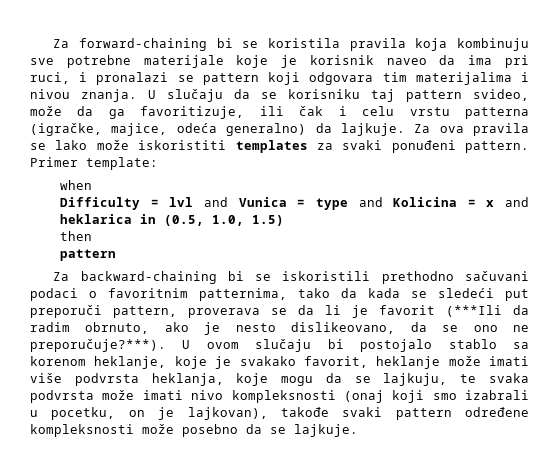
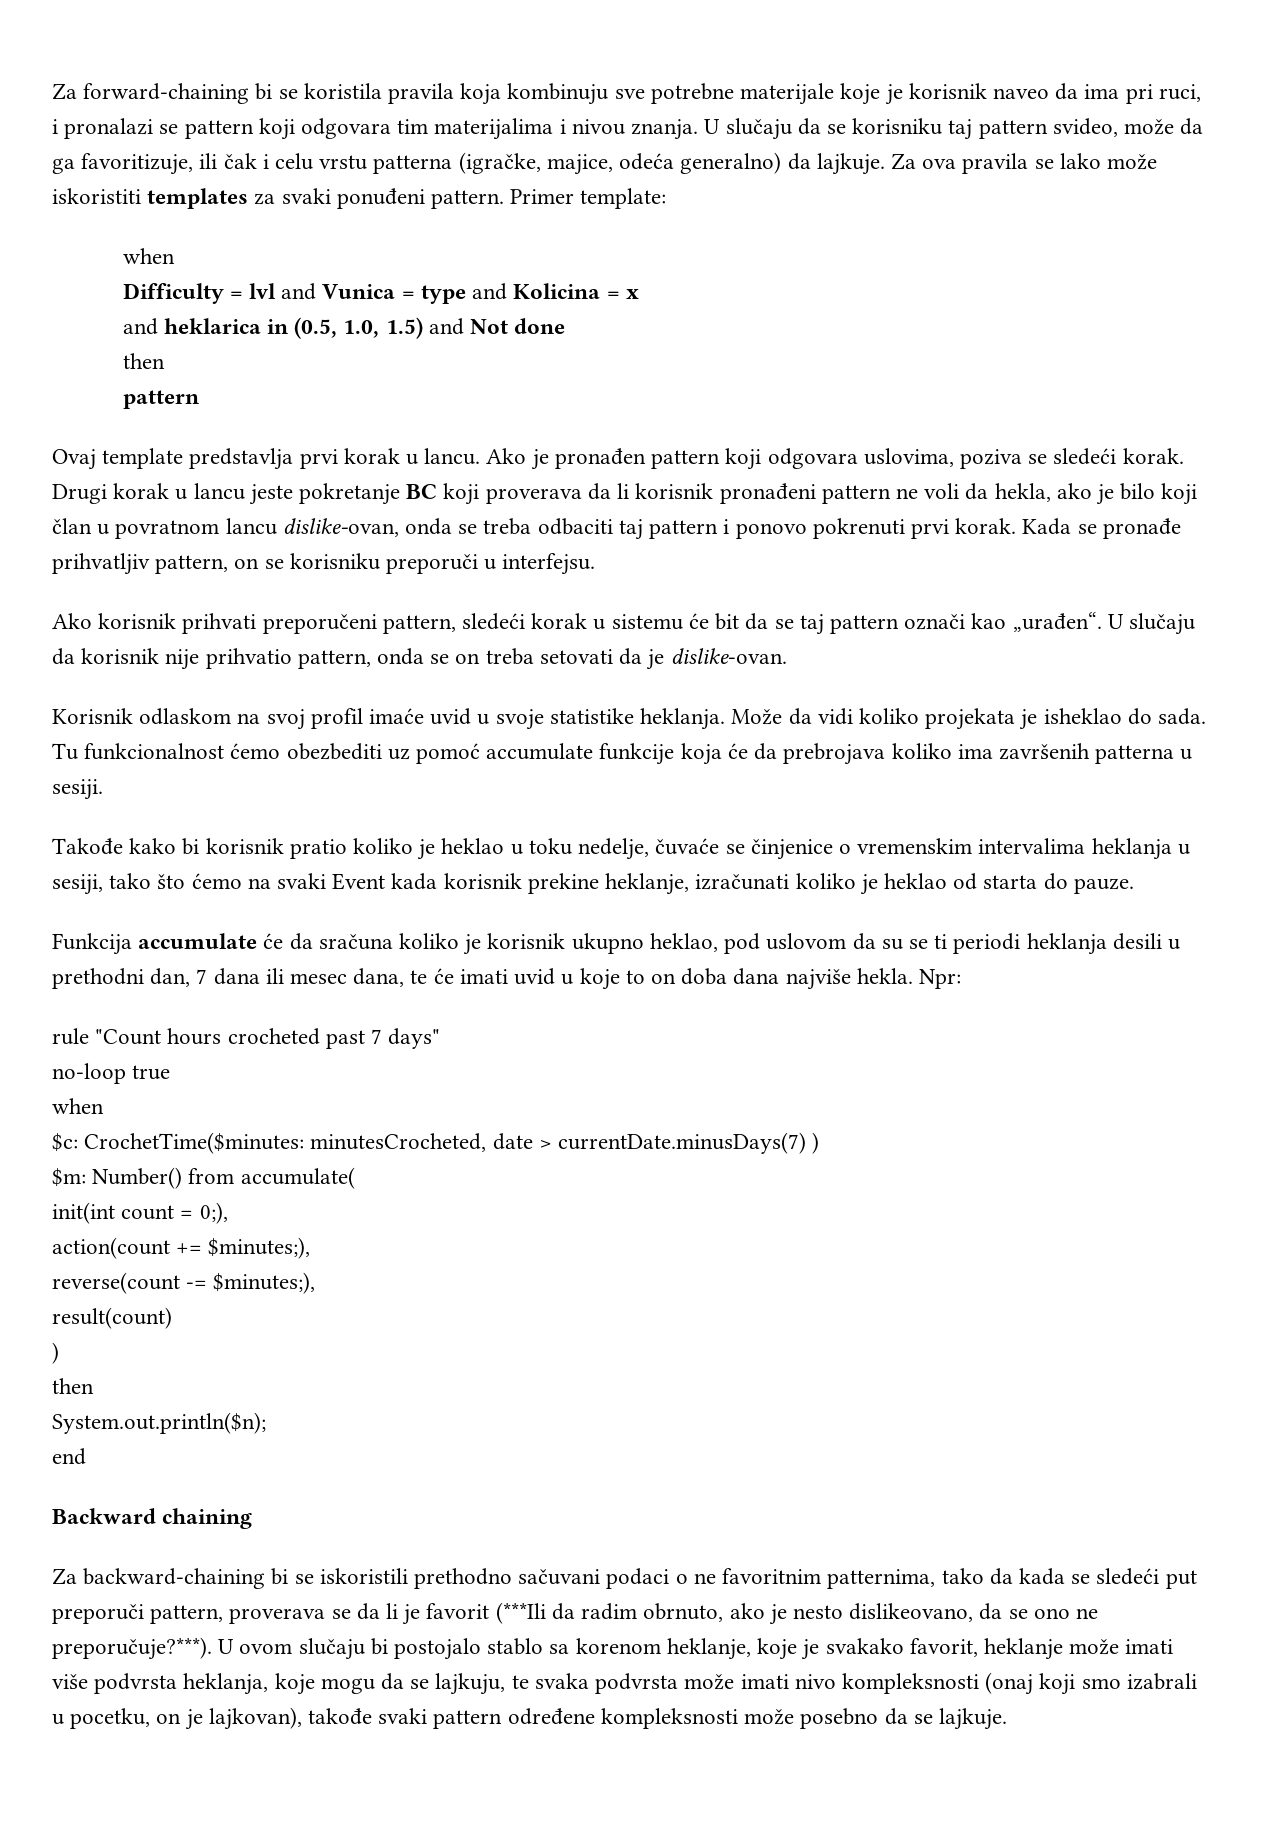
(495, 203) none -> (639, 294) //
(285, 220) none -> [428,318,566,335] and Not done
(117, 255) none -> [52,448,1184,470] [52,483,1198,505] [52,518,1181,540] [52,553,596,575] [52,612,1195,635] [52,648,787,670] [52,708,1206,730] [52,743,1193,765] [52,779,103,800] [52,838,1190,860] [52,873,1134,895] [52,933,1180,955] [52,968,961,990] [52,1028,441,1049] [52,1063,171,1084] [52,1098,104,1114] [52,1132,820,1154] [52,1167,355,1189] [52,1202,228,1224] [52,1237,311,1259] [52,1272,316,1294] [52,1307,172,1329] [52,1342,59,1364] [52,1378,94,1394] [52,1412,266,1434] [52,1448,86,1465] [52,1508,253,1529] // Ovaj template predstavlja prvi korak u lancu. Ako je pronađen pattern koji odgovara uslovima, poziva se sledeći korak. Drugi korak u lancu jeste pokretanje BC koji proverava da li korisnik pronađeni pattern ne voli da hekla, ako je bilo koji član u povratnom lancu dislike-ovan, onda se treba odbaciti taj pattern i ponovo pokrenuti prvi korak. Kada se pronađe prihvatljiv pattern, on se korisniku preporuči u interfejsu. // Ako korisnik prihvati preporučeni pattern, sledeći korak u sistemu će bit da se taj pattern označi kao „urađen“. U slučaju da korisnik nije prihvatio pattern, onda se on treba setovati da je dislike-ovan. // Korisnik odlaskom na svoj profil imaće uvid u svoje statistike heklanja. Može da vidi koliko projekata je isheklao do sada. Tu funkcionalnost ćemo obezbediti uz pomoć accumulate funkcije koja će da prebrojava koliko ima završenih patterna u sesiji. // Takođe kako bi korisnik pratio koliko je heklao u toku nedelje, čuvaće se činjenice o vremenskim intervalima heklanja u sesiji, tako što ćemo na svaki Event kada korisnik prekine heklanje, izračunati koliko je heklao od starta do pauze. // Funkcija accumulate će da sračuna koliko je korisnik ukupno heklao, pod uslovom da su se ti periodi heklanja desili u prethodni dan, 7 dana ili mesec dana, te će imati uvid u koje to on doba dana najviše hekla. Npr: // rule "Count hours crocheted past 7 days" // no-loop true // when // $c: CrochetTime($minutes: minutesCrocheted, date > currentDate.minusDays(7) ) // $m: Number() from accumulate( // init(int count = 0;), // action(count += $minutes;), // reverse(count -= $minutes;), // result(count) // ) // then // System.out.println($n); // end // Backward chaining
(97, 294) none -> [693,1573,716,1584] ne

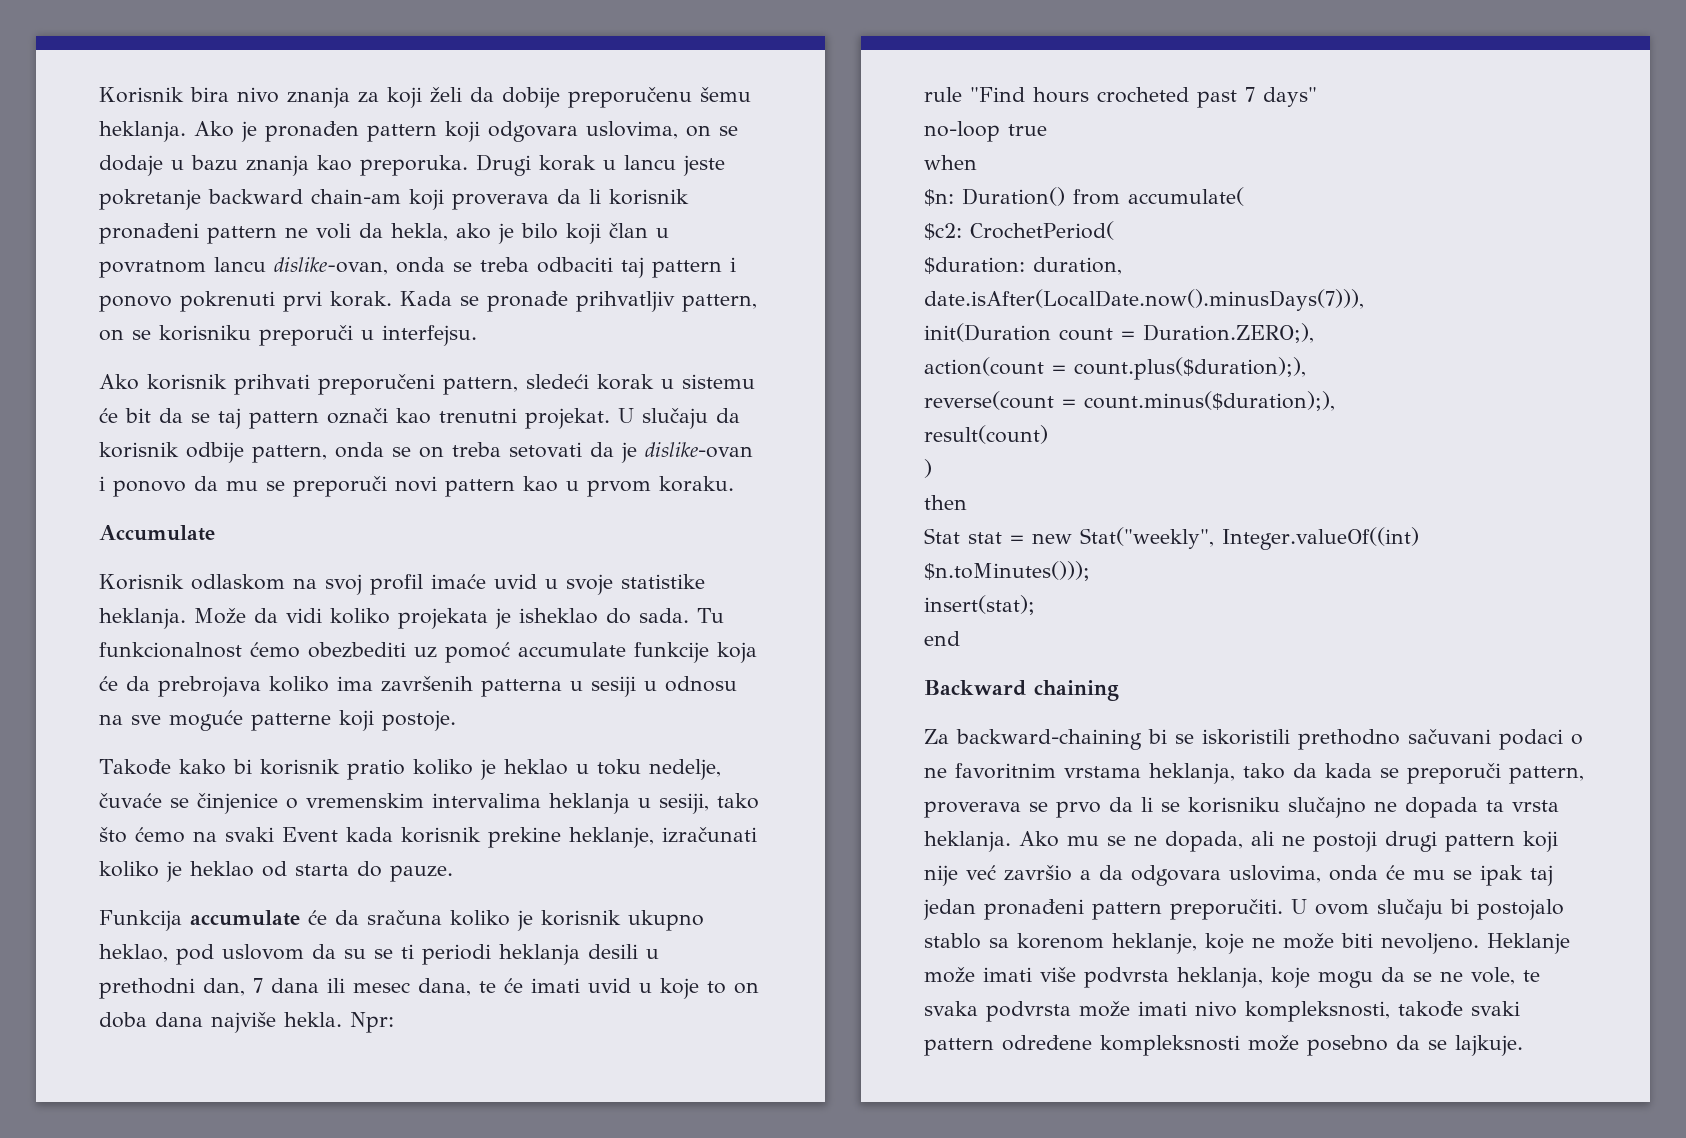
[52,83,1201,105] [52,118,1204,140] [52,152,1157,175] [52,188,667,209] [122,248,175,264] [122,283,639,304] [122,317,566,339] [122,353,165,369] [122,390,199,409] [52,448,481,470] Za forward-chaining bi se koristila pravila koja kombinuju sve potrebne materijale koje je korisnik naveo da ima pri ruci, i pronalazi se pattern koji odgovara tim materijalima i nivou znanja. U slučaju da se korisniku taj pattern svideo, može da ga favoritizuje, ili čak i celu vrstu patterna (igračke, majice, odeća generalno) da lajkuje. Za ova pravila se lako može iskoristiti templates za svaki ponuđeni pattern. Primer template: // when // Difficulty = lvl and Vunica = type and Kolicina = x // and heklarica in (0.5, 1.0, 1.5) and Not done // then // pattern // Ovaj template predstavlja prvi korak u lancu. -> [99,87,751,108] [99,121,186,142] Korisnik bira nivo znanja za koji želi da dobije preporučenu šemu heklanja.
[959,448,1184,469] poziva se sledeći korak. -> [686,125,738,137] [99,155,468,176] on se dodaje u bazu znanja kao preporuka.
[406,484,438,499] BC -> [208,189,401,204] backward chain-am
[1012,612,1102,632] „urađen“. -> [439,408,610,429] trenutni projekat.
[165,648,292,670] nije prihvatio -> [186,442,244,463] odbije
[670,648,787,664] dislike-ovan. -> [645,442,753,458] [99,476,734,497] [99,525,215,541] dislike-ovan i ponovo da mu se preporuči novi pattern kao u prvom koraku. // Accumulate
[52,779,103,800] sesiji. -> [591,676,737,697] [99,710,456,731] sesiji u odnosu na sve moguće patterne koji postoje.
[95,1029,162,1045] "Count -> [970,87,1025,102] "Find
[52,1132,820,1154] [52,1167,355,1189] [52,1202,115,1224] $c: CrochetTime($minutes: minutesCrocheted, date > currentDate.minusDays(7) ) // $m: Number() from accumulate( // init(int -> [924,187,1244,206] [924,221,1114,240] [924,257,1122,275] [924,289,1364,311] [924,323,1051,342] $n: Duration() from accumulate( // $c2: CrochetPeriod( // $duration: duration, // date.isAfter(LocalDate.now().minusDays(7))), // init(Duration
[199,1202,228,1224] 0;), -> [1143,323,1314,343] Duration.ZERO;),
[176,1237,311,1259] += $minutes;), -> [1052,357,1306,380] = count.plus($duration);),
[186,1272,316,1294] -= $minutes;), -> [1062,391,1335,411] = count.minus($duration);),
[52,1412,266,1434] System.out.println($n); -> [924,527,1419,550] [924,561,1090,581] [924,595,1035,615] Stat stat = new Stat("weekly", Integer.valueOf((int) $n.toMinutes())); // insert(stat);
[827,1569,936,1589] patternima, -> [1064,763,1235,784] vrstama heklanja,
[1096,1568,1197,1589] sledeći put -> (1399, 773) none
[356,1602,1098,1625] [52,1637,212,1660] da li je favorit (***Ili da radim obrnuto, ako je nesto dislikeovano, da se ono ne preporučuje?***). -> [1056,797,1559,818] [924,831,1558,852] [924,865,1553,886] [923,899,1283,920] prvo da li se korisniku slučajno ne dopada ta vrsta heklanja. Ako mu se ne dopada, ali ne postoji drugi pattern koji nije već završio a da odgovara uslovima, onda će mu se ipak taj jedan pronađeni pattern preporučiti.
[801,1638,1063,1660] je svakako favorit, heklanje -> [1252,933,1570,954] ne može biti nevoljeno. Heklanje
[435,1673,506,1695] lajkuju, -> [1440,967,1515,985] ne vole,
[841,1672,1197,1695] [52,1707,302,1730] kompleksnosti (onaj koji smo izabrali u pocetku, on je lajkovan), -> [1245,1001,1390,1022] kompleksnosti,

